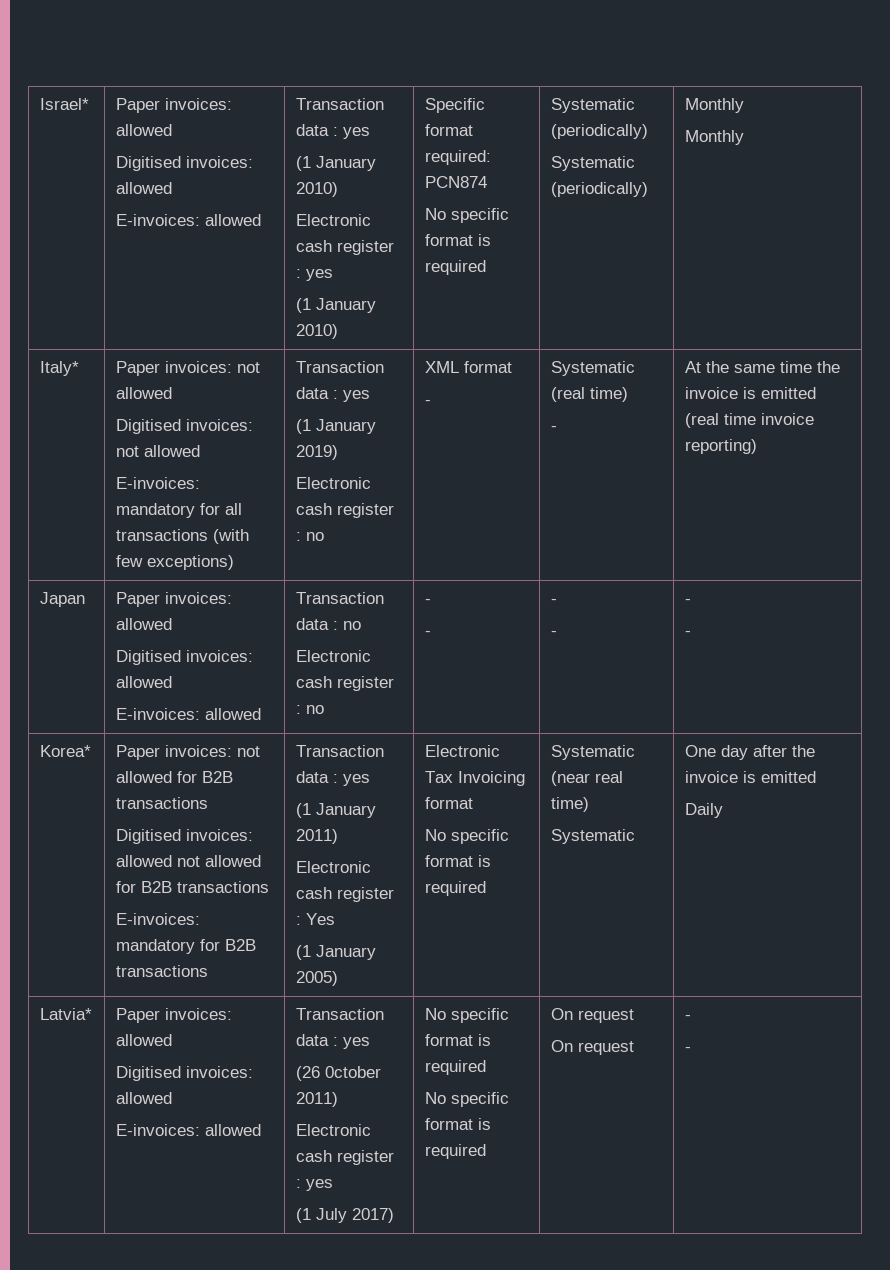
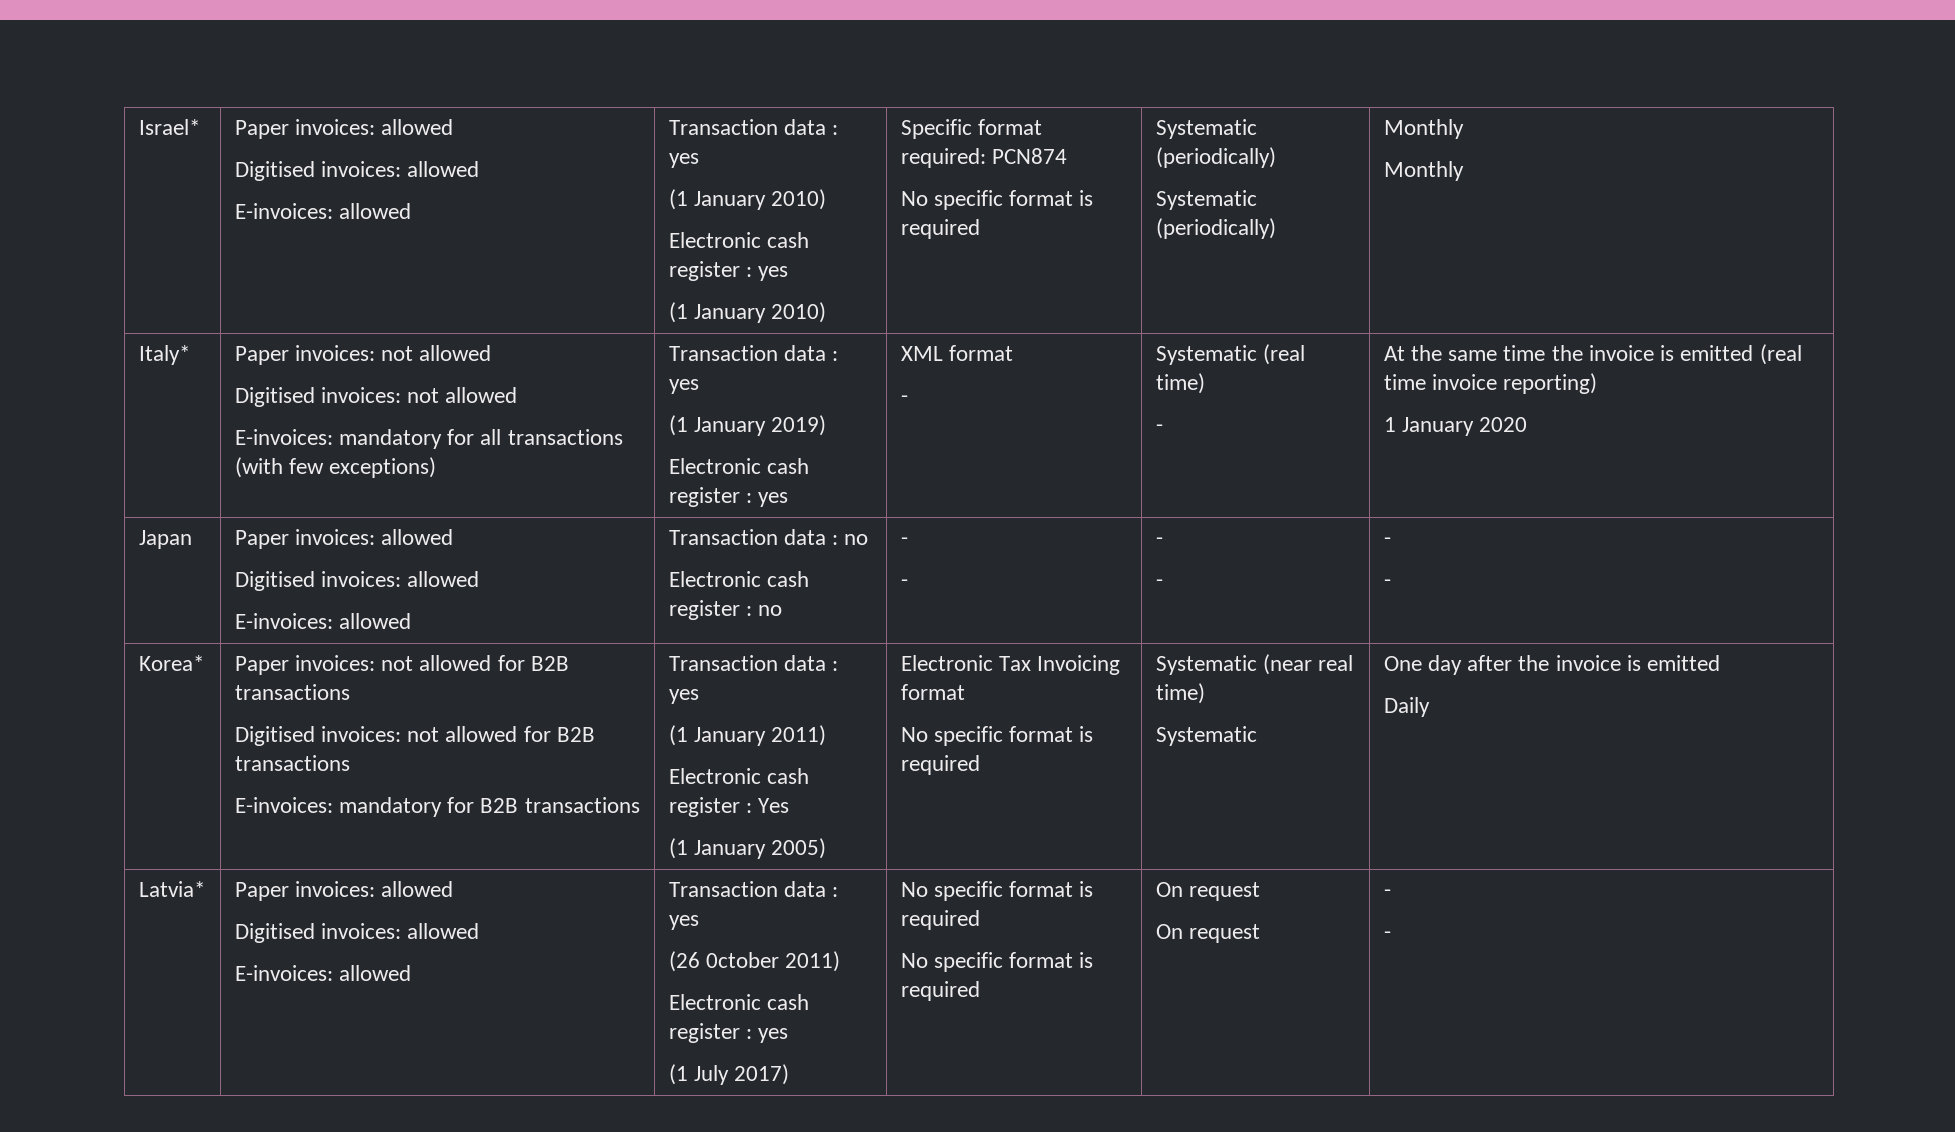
[305,532,324,541] no -> [758,492,789,507] yes
(757, 446) none -> [1383,417,1528,436] // 1 January 2020
[115,855,172,867] allowed -> (402, 734) none

